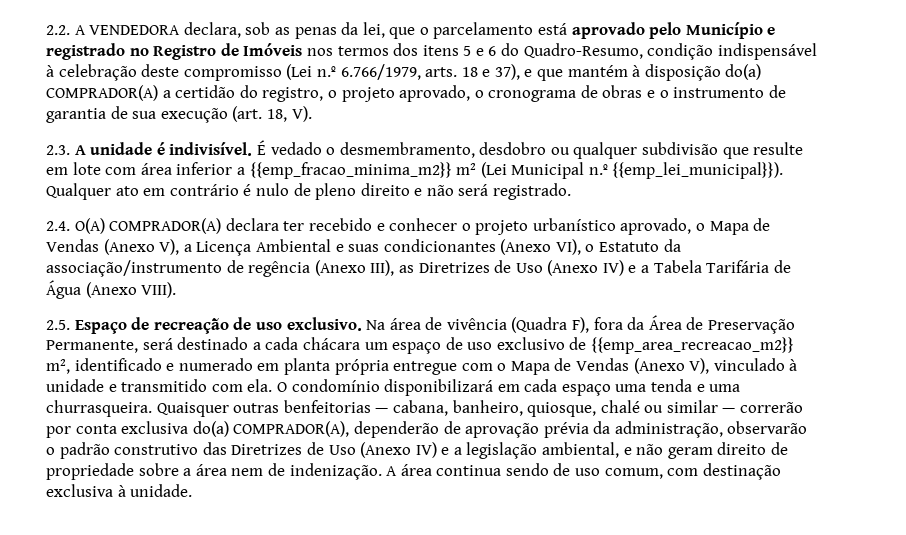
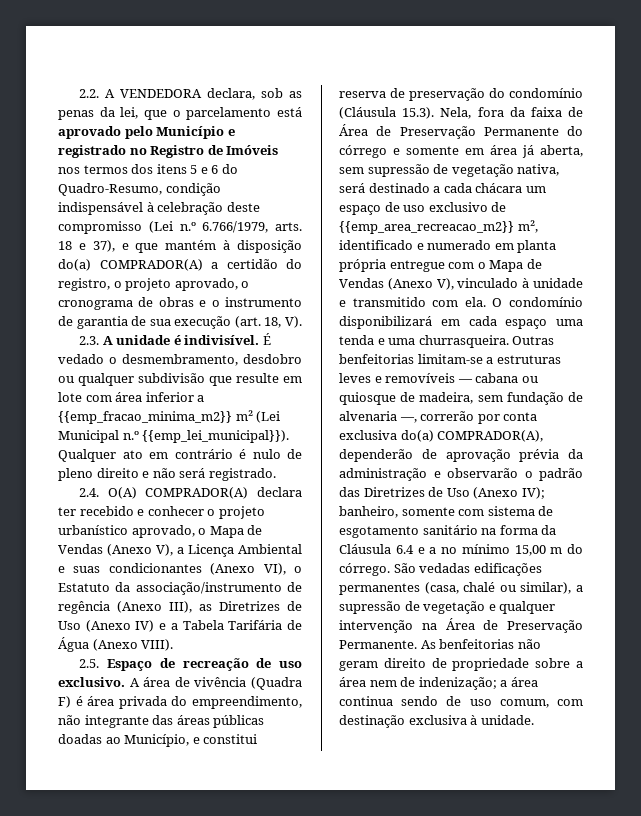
[366,320,386,330] Na -> [129,678,140,687] A
[572,315,796,334] [46,340,138,353] F), fora da Área de Preservação Permanente, -> [58,696,302,709] [58,715,265,728] [58,734,258,747] [339,88,583,101] [339,107,583,119] [339,124,583,139] [339,145,583,158] [339,164,560,177] F) é área privada do empreendimento, não integrante das áreas públicas doadas ao Município, e constitui reserva de preservação do condomínio (Cláusula 15.3). Nela, fora da faixa de Área de Preservação Permanente do córrego e somente em área já aberta, sem supressão de vegetação nativa,
[156,400,736,417] Quaisquer outras benfeitorias — cabana, banheiro, quiosque, chalé ou similar — -> [512,336,555,345] [339,354,561,364] [339,373,538,383] [339,392,583,405] [339,411,417,423] Outras benfeitorias limitam-se a estruturas leves e removíveis — cabana ou quiosque de madeira, sem fundação de alvenaria —,
[614,421,723,438] administração, -> [339,468,441,481] administração e
[114,444,199,455] construtivo -> (583, 474) none
[415,442,632,459] IV) e a legislação ambiental, e -> [521,487,545,499] [339,506,554,518] [339,525,557,538] [339,544,583,556] [339,563,542,576] [339,582,583,595] [339,601,556,614] [339,618,583,633] [339,639,515,649] IV); banheiro, somente com sistema de esgotamento sanitário na forma da Cláusula 6.4 e a no mínimo 15,00 m do córrego. São vedadas edificações permanentes (casa, chalé ou similar), a supressão de vegetação e qualquer intervenção na Área de Preservação Permanente. As benfeitorias
[289,463,398,480] indenização. A -> [418,677,508,690] indenização; a

